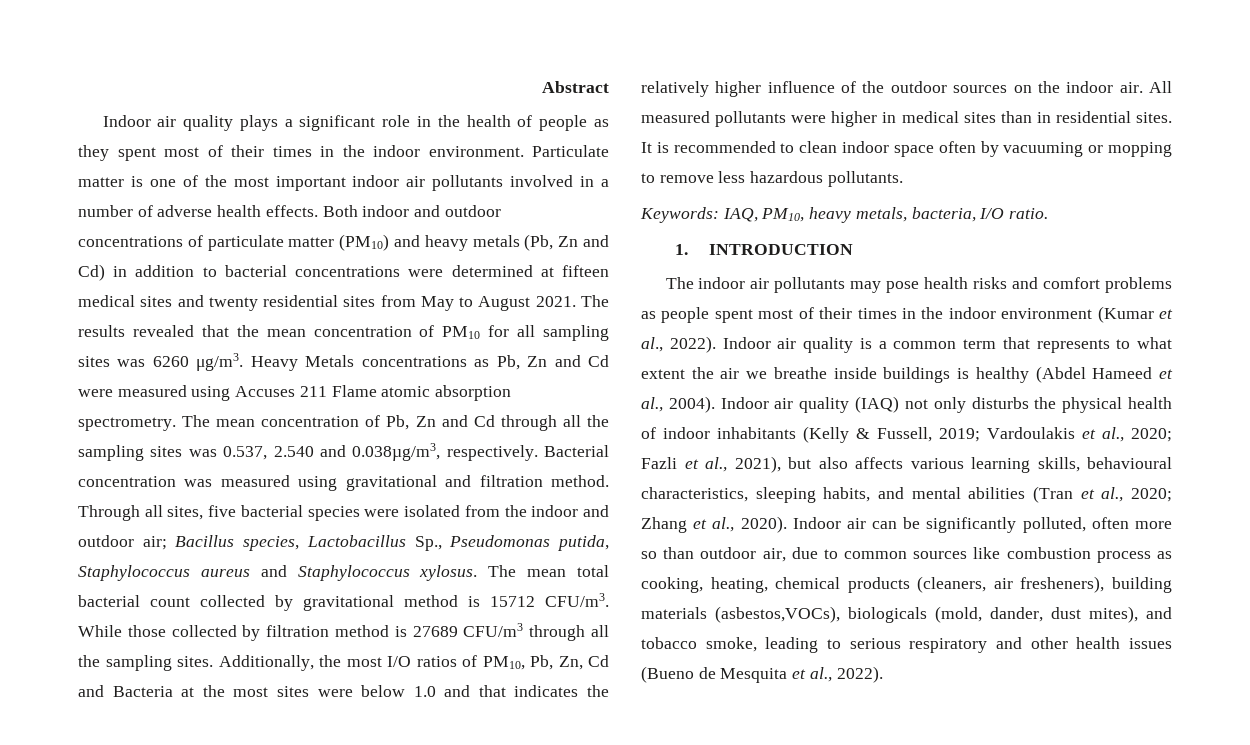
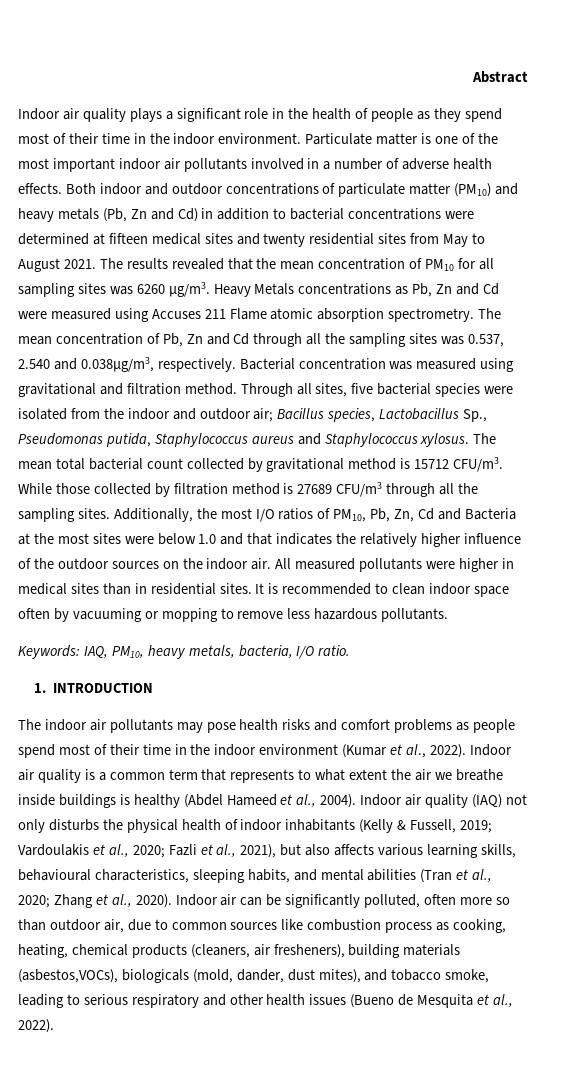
[117,145,312,161] spent most of their times -> [464,108,502,122] [18,133,130,144] spend most of their time
[714,307,897,323] spent most of their times -> [18,744,171,758] spend most of their time

